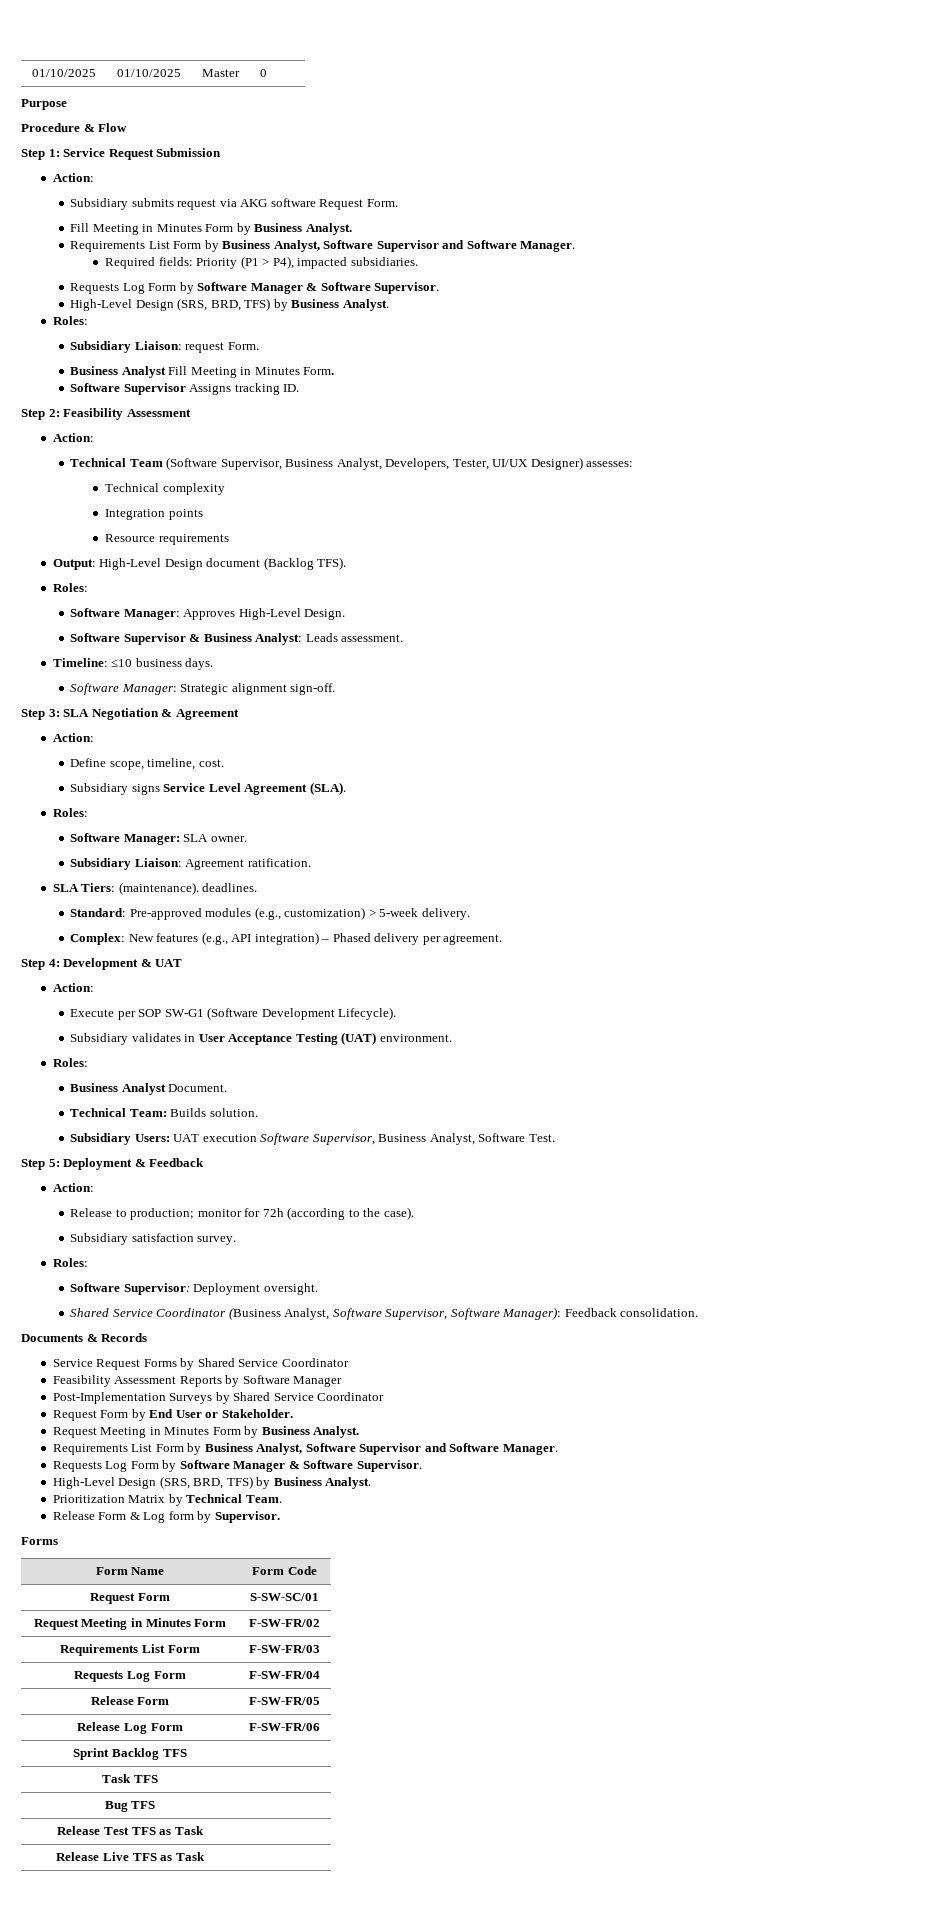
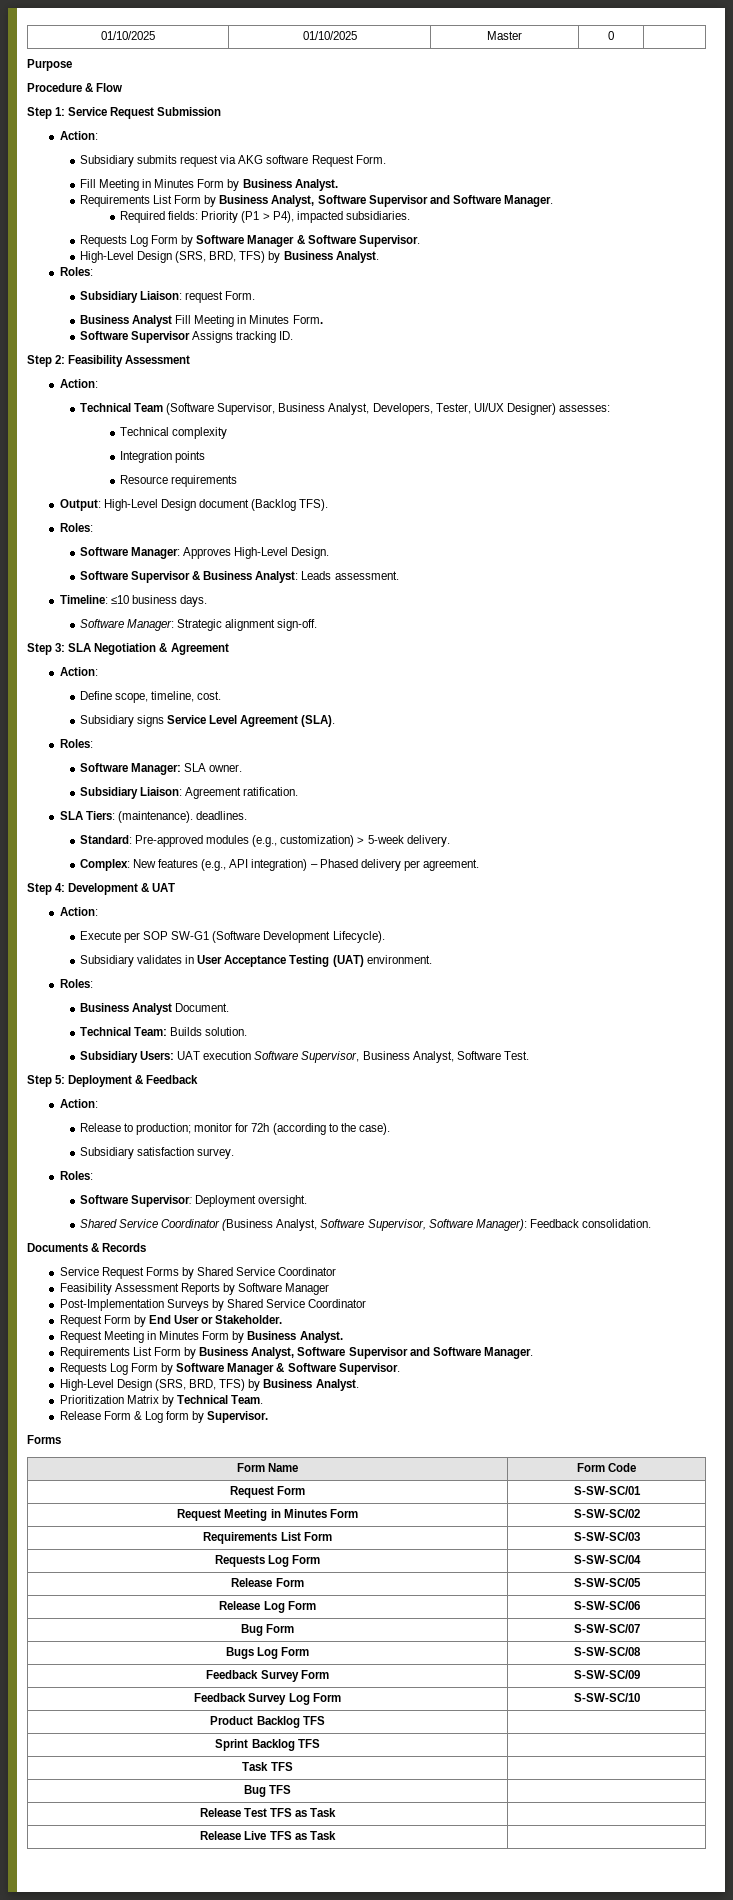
[249,1619,320,1627] F-SW-FR/02 -> [573,1509,640,1518] S-SW-SC/02
[249,1645,320,1653] F-SW-FR/03 -> [573,1532,640,1541] S-SW-SC/03
[249,1671,320,1679] F-SW-FR/04 -> [573,1555,641,1564] S-SW-SC/04
[249,1697,320,1705] F-SW-FR/05 -> [573,1578,641,1587] S-SW-SC/05
[249,1723,320,1731] F-SW-FR/06 -> [573,1601,640,1610] [240,1624,295,1636] [573,1624,640,1633] [225,1647,310,1659] [573,1647,641,1656] [206,1670,329,1682] [573,1670,640,1679] [194,1693,341,1705] [573,1693,640,1702] [210,1716,325,1728] S-SW-SC/06 // Bug Form | S-SW-SC/07 // Bugs Log Form | S-SW-SC/08 // Feedback Survey Form | S-SW-SC/09 // Feedback Survey Log Form | S-SW-SC/10 // Product Backlog TFS |

